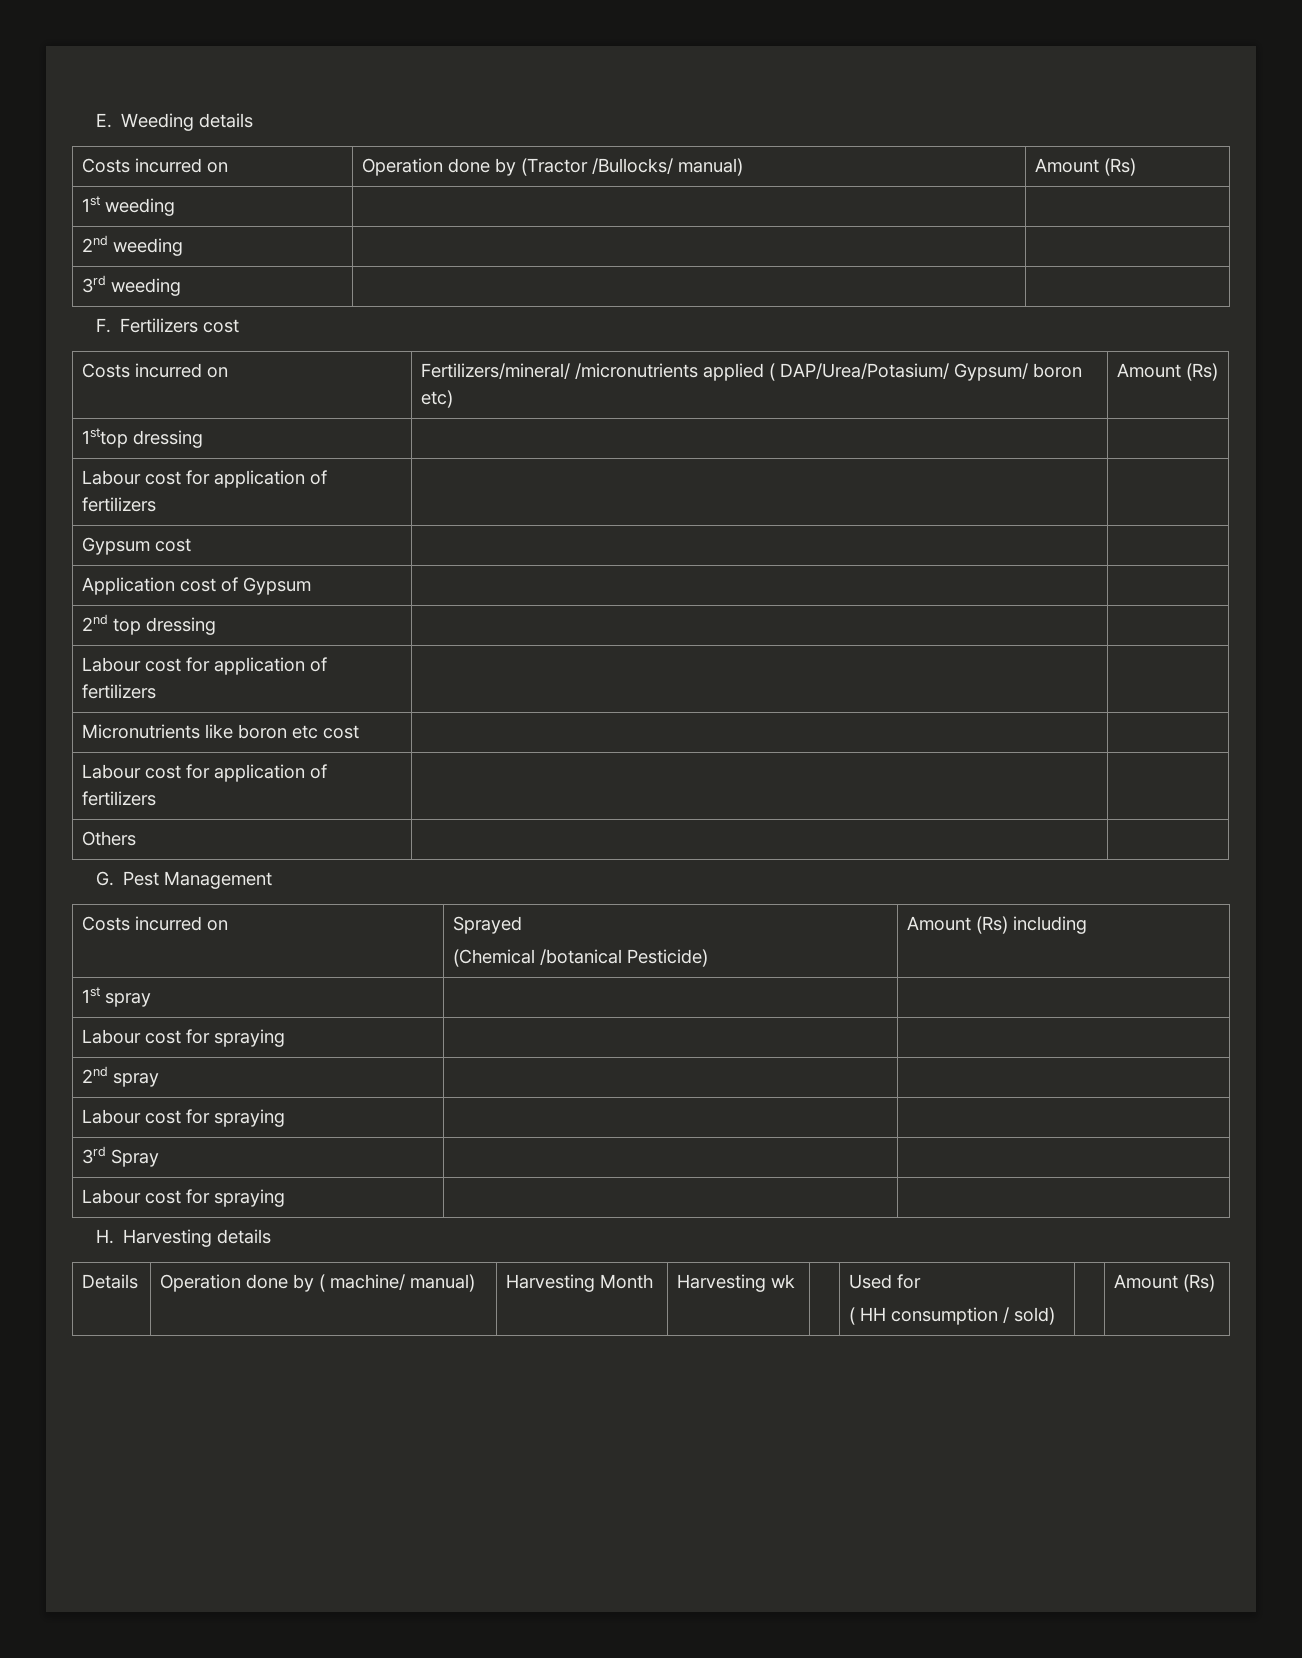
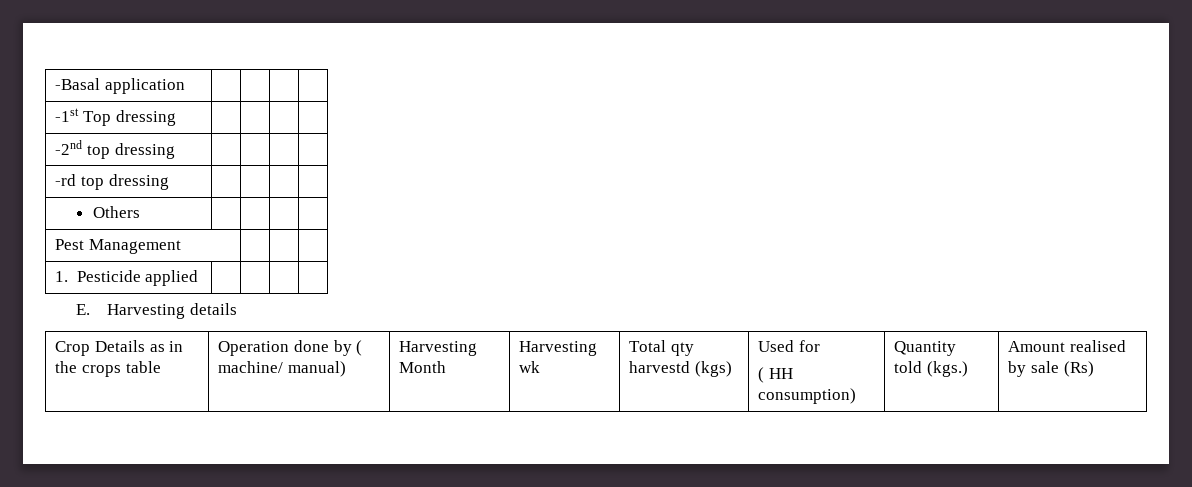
[96,113,254,131] [82,158,229,173] [362,158,744,176] [1035,158,1137,176] [82,196,176,216] [82,235,184,256] [82,275,182,296] [96,318,240,333] [82,363,229,378] [421,363,1083,381] [421,390,454,408] [1117,363,1219,381] [82,428,204,448] [82,470,328,488] [82,497,157,512] [82,537,192,555] [82,577,312,595] [82,614,217,635] [82,657,328,675] [82,684,157,699] [82,724,360,739] [82,764,328,782] [82,791,157,806] [82,831,137,846] [96,871,273,889] [82,916,229,931] [453,916,523,934] [453,949,709,967] [907,916,1088,934] [82,987,152,1007] [82,1029,286,1047] [82,1066,160,1087] [82,1109,286,1127] [82,1146,160,1167] [82,1189,286,1207] [96,1229,115,1244] E. Weeding details // Costs incurred on | Operation done by (Tractor /Bullocks/ manual) | Amount (Rs) // 1st weeding | | // 2nd weeding | | // 3rd weeding | | // F. Fertilizers cost // Costs incurred on | Fertilizers/mineral/ /micronutrients applied ( DAP/Urea/Potasium/ Gypsum/ boron etc) | Amount (Rs) // 1sttop dressing | | // Labour cost for application of fertilizers | | // Gypsum cost | | // Application cost of Gypsum | | // 2nd top dressing | | // Labour cost for application of fertilizers | | // Micronutrients like boron etc cost | | // Labour cost for application of fertilizers | | // Others | | // G. Pest Management // Costs incurred on | Sprayed // (Chemical /botanical Pesticide) | Amount (Rs) including // 1st spray | | // Labour cost for spraying | | // 2nd spray | | // Labour cost for spraying | | // 3rd Spray | | // Labour cost for spraying | | // H. -> [55,78,185,94] [55,108,176,126] [55,140,175,159] [55,174,169,190] [92,206,140,218] [55,239,181,254] [55,270,199,286] [76,304,91,315] -Basal application | | | | // -1st Top dressing | | | | // -2nd top dressing | | | | // -rd top dressing | | | | // Others | | | | // Pest Management | | | // 1. Pesticide applied | | | | // E.
(272, 1236) none -> [55,341,91,356] Crop
(139, 1281) none -> [149,341,184,352] [55,361,161,377] as in the crops table
(796, 1281) none -> [629,340,694,356] [629,361,732,377] Total qty harvestd (kgs)
[891,1307,1056,1325] [1114,1274,1179,1289] consumption / sold) | | Amount -> [758,388,857,404] [894,341,957,356] [894,361,968,377] [1008,340,1126,352] [1008,361,1059,377] consumption) | Quantity told (kgs.) | Amount realised by sale

